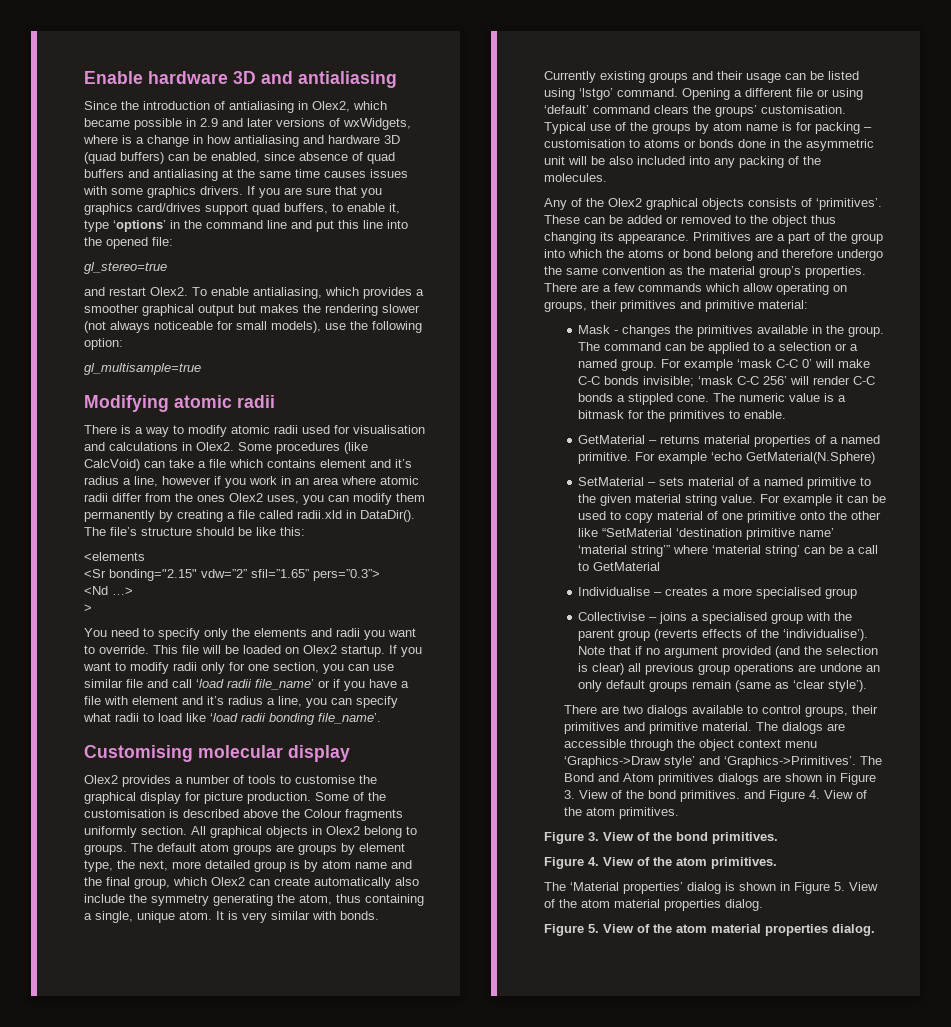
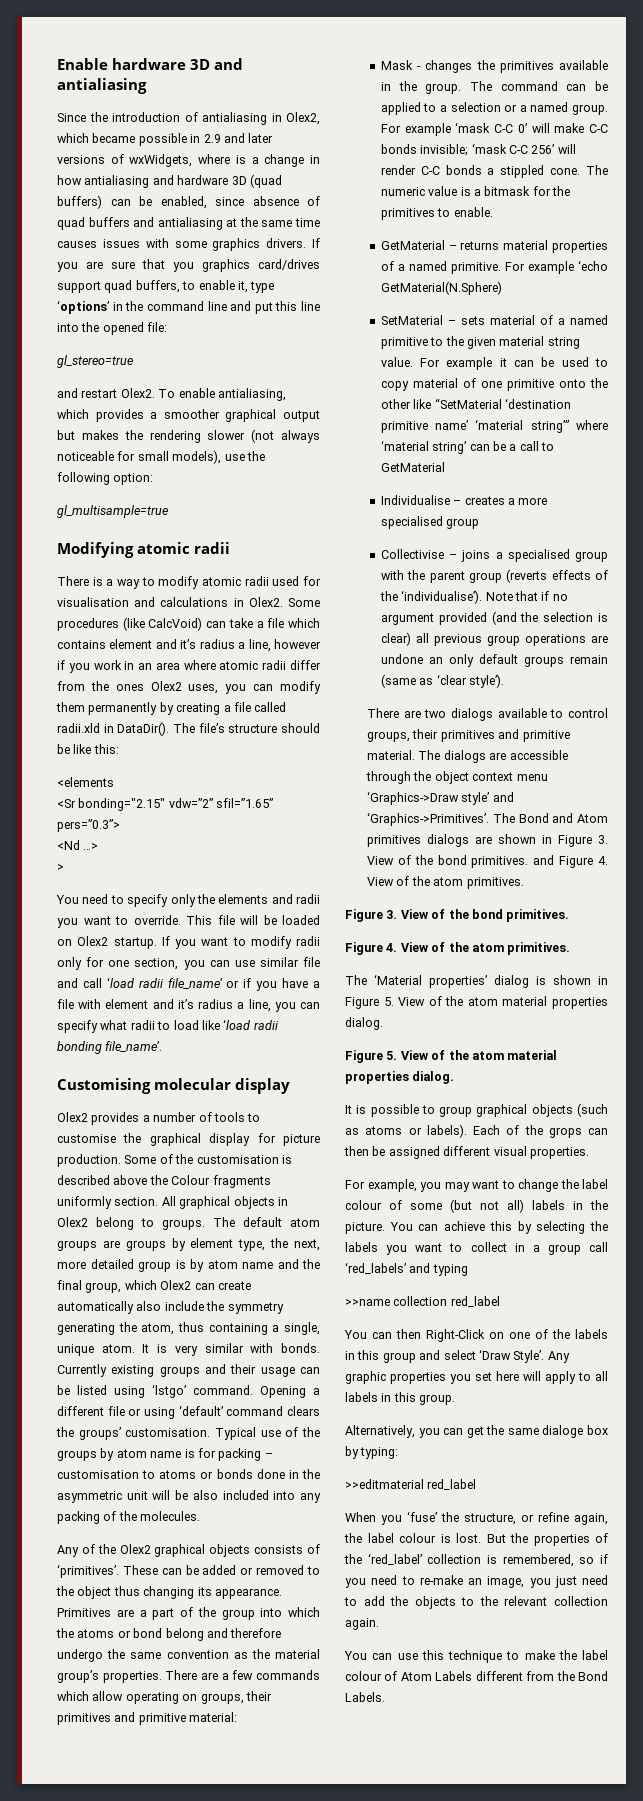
(875, 930) none -> [345,1103,608,1117] [345,1124,608,1138] [344,1146,589,1159] [345,1179,608,1192] [345,1199,608,1213] [345,1221,608,1234] [345,1242,608,1255] [345,1262,468,1276] [345,1296,500,1307] [344,1329,608,1342] [345,1349,570,1363] [345,1371,608,1384] [345,1392,456,1405] [345,1425,608,1438] [345,1446,399,1459] [345,1479,477,1490] [345,1511,608,1525] [344,1533,608,1546] [344,1553,608,1567] [345,1575,608,1588] [344,1596,608,1609] [345,1618,379,1630] [344,1650,608,1663] [345,1671,608,1681] [345,1692,385,1702] // It is possible to group graphical objects (such as atoms or labels). Each of the grops can then be assigned different visual properties. // For example, you may want to change the label colour of some (but not all) labels in the picture. You can achieve this by selecting the labels you want to collect in a group call ‘red_labels’ and typing // >>name collection red_label // You can then Right-Click on one of the labels in this group and select ‘Draw Style’. Any graphic properties you set here will apply to all labels in this group. // Alternatively, you can get the same dialoge box by typing: // >>editmaterial red_label // When you ‘fuse’ the structure, or refine again, the label colour is lost. But the properties of the ‘red_label’ collection is remembered, so if you need to re-make an image, you just need to add the objects to the relevant collection again. // You can use this technique to make the label colour of Atom Labels different from the Bond Labels.

